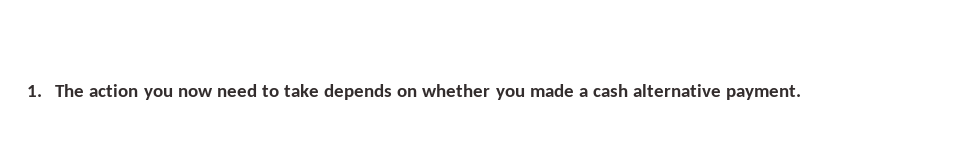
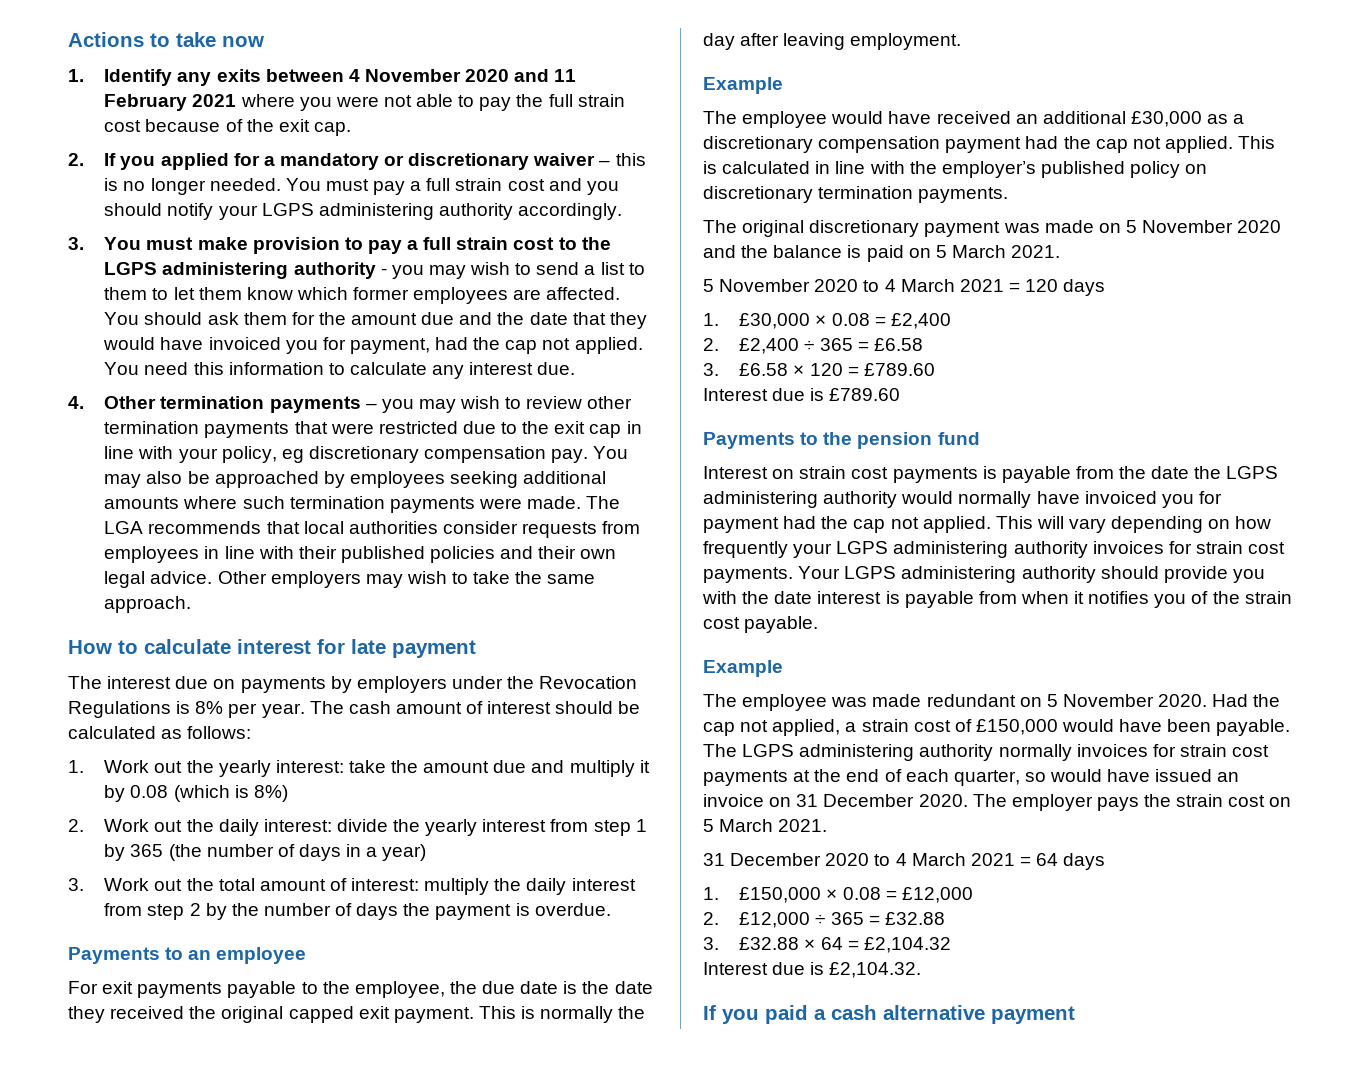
[27,84,574,100] 1. The action you now need to take depends on whether you made -> [68,32,264,47] [68,69,577,86] [104,94,625,111] [104,119,351,136] [68,153,646,170] [104,178,619,195] [104,203,623,220] [68,237,611,254] [104,262,645,279] [104,287,621,304] [104,312,647,329] [103,337,643,354] [104,362,576,379] [68,396,633,413] [104,421,642,438] [104,446,629,463] [104,471,607,488] [104,496,621,513] [104,521,641,538] [104,546,617,563] [104,571,596,588] [104,596,192,613] [68,639,476,658] [68,676,638,693] [68,701,641,718] [68,726,252,739] [68,760,650,777] [104,785,288,802] [68,819,647,836] [104,844,427,861] [68,878,636,895] [104,903,611,920] [68,947,307,964] [68,981,653,998] [68,1006,646,1023] [703,33,962,50] [703,77,783,94] [703,111,1245,128] [703,136,1276,153] [703,161,1208,178] [703,186,1009,203] [703,220,1282,237] [703,245,1061,262] [703,279,1106,296] [703,313,951,329] [703,338,923,354] [703,363,935,376] [703,388,901,401] [703,432,980,449] [703,466,1279,483] [703,491,1222,508] [703,516,1272,533] [703,541,1286,558] [703,566,1265,583] [702,591,1292,608] [703,616,819,633] [703,660,783,677] [703,694,1281,711] [703,719,1291,736] [703,744,1270,761] [703,769,1240,786] [703,794,1292,811] [703,819,828,832] [703,853,1106,870] [703,887,973,903] [703,912,945,928] [703,937,951,953] [703,962,922,978] [703,1005,808,1024] Actions to take now // 1. Identify any exits between 4 November 2020 and 11 February 2021 where you were not able to pay the full strain cost because of the exit cap. // 2. If you applied for a mandatory or discretionary waiver – this is no longer needed. You must pay a full strain cost and you should notify your LGPS administering authority accordingly. // 3. You must make provision to pay a full strain cost to the LGPS administering authority - you may wish to send a list to them to let them know which former employees are affected. You should ask them for the amount due and the date that they would have invoiced you for payment, had the cap not applied. You need this information to calculate any interest due. // 4. Other termination payments – you may wish to review other termination payments that were restricted due to the exit cap in line with your policy, eg discretionary compensation pay. You may also be approached by employees seeking additional amounts where such termination payments were made. The LGA recommends that local authorities consider requests from employees in line with their published policies and their own legal advice. Other employers may wish to take the same approach. // How to calculate interest for late payment // The interest due on payments by employers under the Revocation Regulations is 8% per year. The cash amount of interest should be calculated as follows: // 1. Work out the yearly interest: take the amount due and multiply it by 0.08 (which is 8%) // 2. Work out the daily interest: divide the yearly interest from step 1 by 365 (the number of days in a year) // 3. Work out the total amount of interest: multiply the daily interest from step 2 by the number of days the payment is overdue. // Payments to an employee // For exit payments payable to the employee, the due date is the date they received the original capped exit payment. This is normally the day after leaving employment. // Example // The employee would have received an additional £30,000 as a discretionary compensation payment had the cap not applied. This is calculated in line with the employer’s published policy on discretionary termination payments. // The original discretionary payment was made on 5 November 2020 and the balance is paid on 5 March 2021. // 5 November 2020 to 4 March 2021 = 120 days // 1. £30,000 × 0.08 = £2,400 // 2. £2,400 ÷ 365 = £6.58 // 3. £6.58 × 120 = £789.60 // Interest due is £789.60 // Payments to the pension fund // Interest on strain cost payments is payable from the date the LGPS administering authority would normally have invoiced you for payment had the cap not applied. This will vary depending on how frequently your LGPS administering authority invoices for strain cost payments. Your LGPS administering authority should provide you with the date interest is payable from when it notifies you of the strain cost payable. // Example // The employee was made redundant on 5 November 2020. Had the cap not applied, a strain cost of £150,000 would have been payable. The LGPS administering authority normally invoices for strain cost payments at the end of each quarter, so would have issued an invoice on 31 December 2020. The employer pays the strain cost on 5 March 2021. // 31 December 2020 to 4 March 2021 = 64 days // 1. £150,000 × 0.08 = £12,000 // 2. £12,000 ÷ 365 = £32.88 // 3. £32.88 × 64 = £2,104.32 // Interest due is £2,104.32. // If you paid
[726,85,802,100] payment. -> [991,1006,1075,1024] payment

